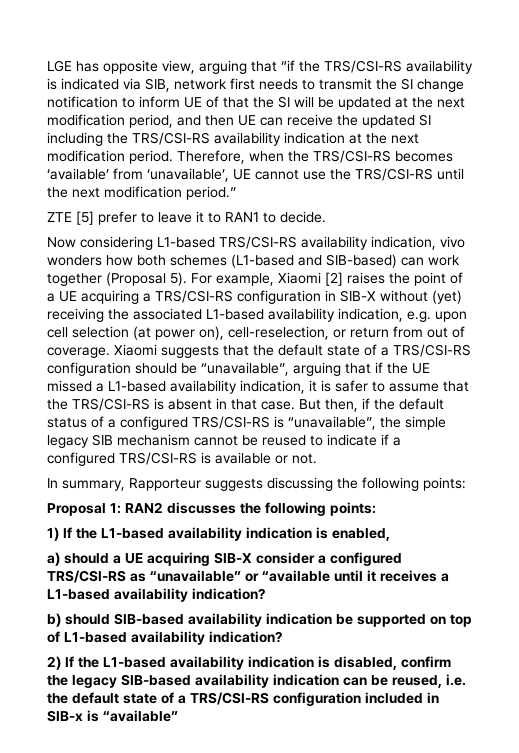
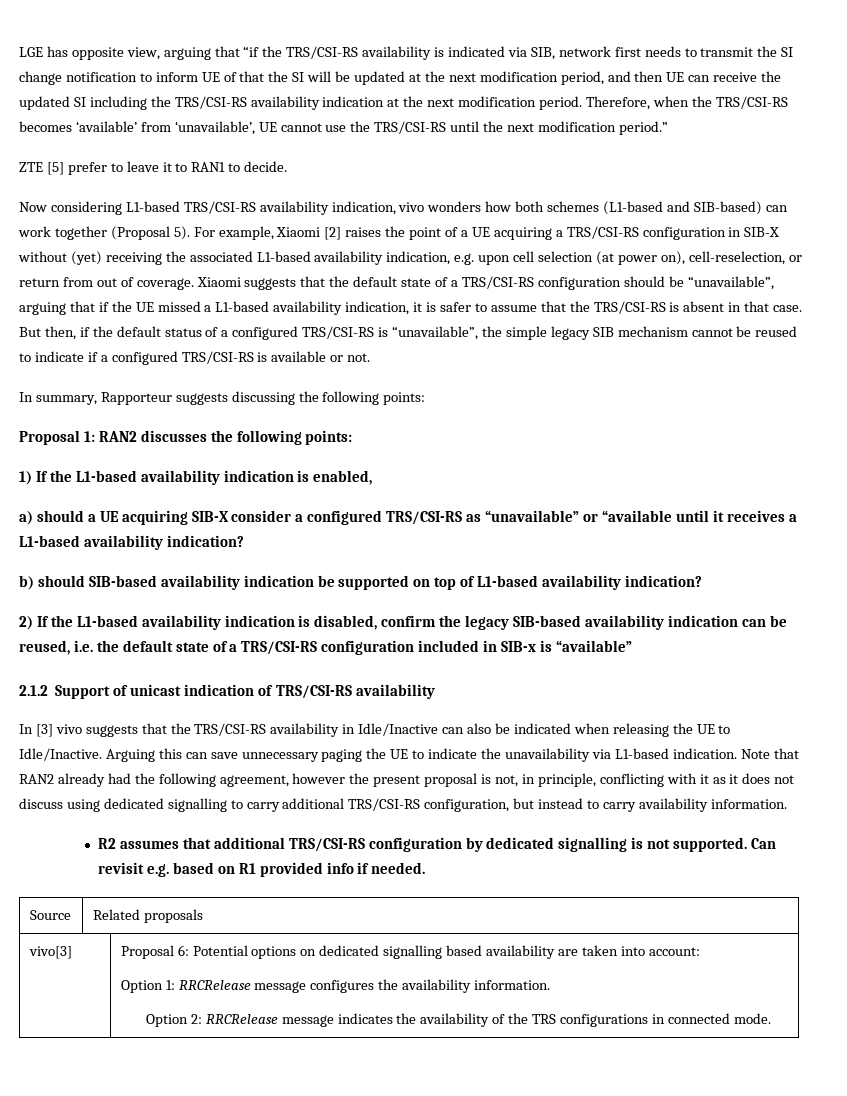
(178, 716) none -> [19,684,435,699] [19,723,731,737] [19,748,799,762] [19,773,795,787] [19,798,787,812] [98,837,777,852] [98,862,426,877] [29,910,71,920] [92,909,203,923] [28,946,72,959] [120,945,700,959] [120,979,551,993] [145,1013,771,1027] // 2.1.2 Support of unicast indication of TRS/CSI-RS availability // In [3] vivo suggests that the TRS/CSI-RS availability in Idle/Inactive can also be indicated when releasing the UE to Idle/Inactive. Arguing this can save unnecessary paging the UE to indicate the unavailability via L1-based indication. Note that RAN2 already had the following agreement, however the present proposal is not, in principle, conflicting with it as it does not discuss using dedicated signalling to carry additional TRS/CSI-RS configuration, but instead to carry availability information. // R2 assumes that additional TRS/CSI-RS configuration by dedicated signalling is not supported. Can revisit e.g. based on R1 provided info if needed. // Source | Related proposals // vivo[3] | Proposal 6: Potential options on dedicated signalling based availability are taken into account: // Option 1: RRCRelease message configures the availability information. // Option 2: RRCRelease message indicates the availability of the TRS configurations in connected mode.

